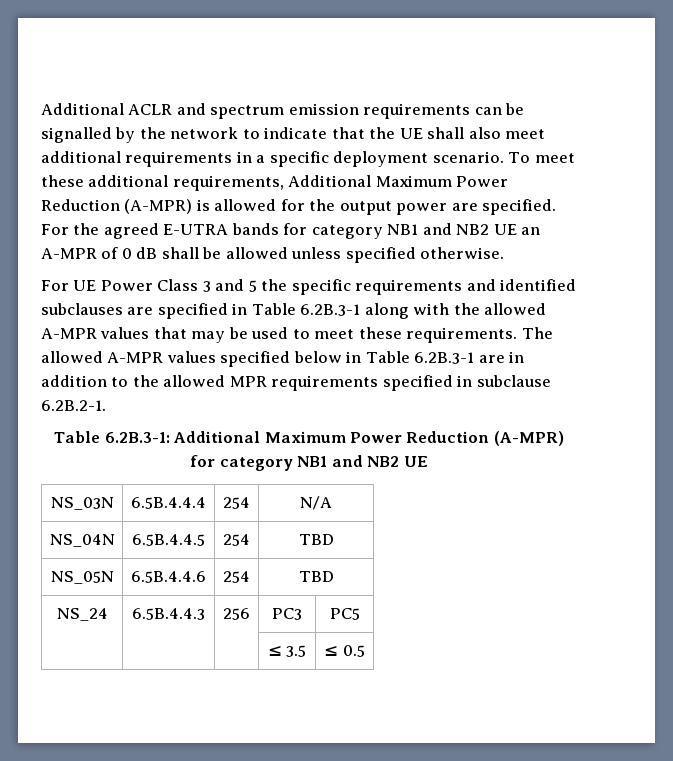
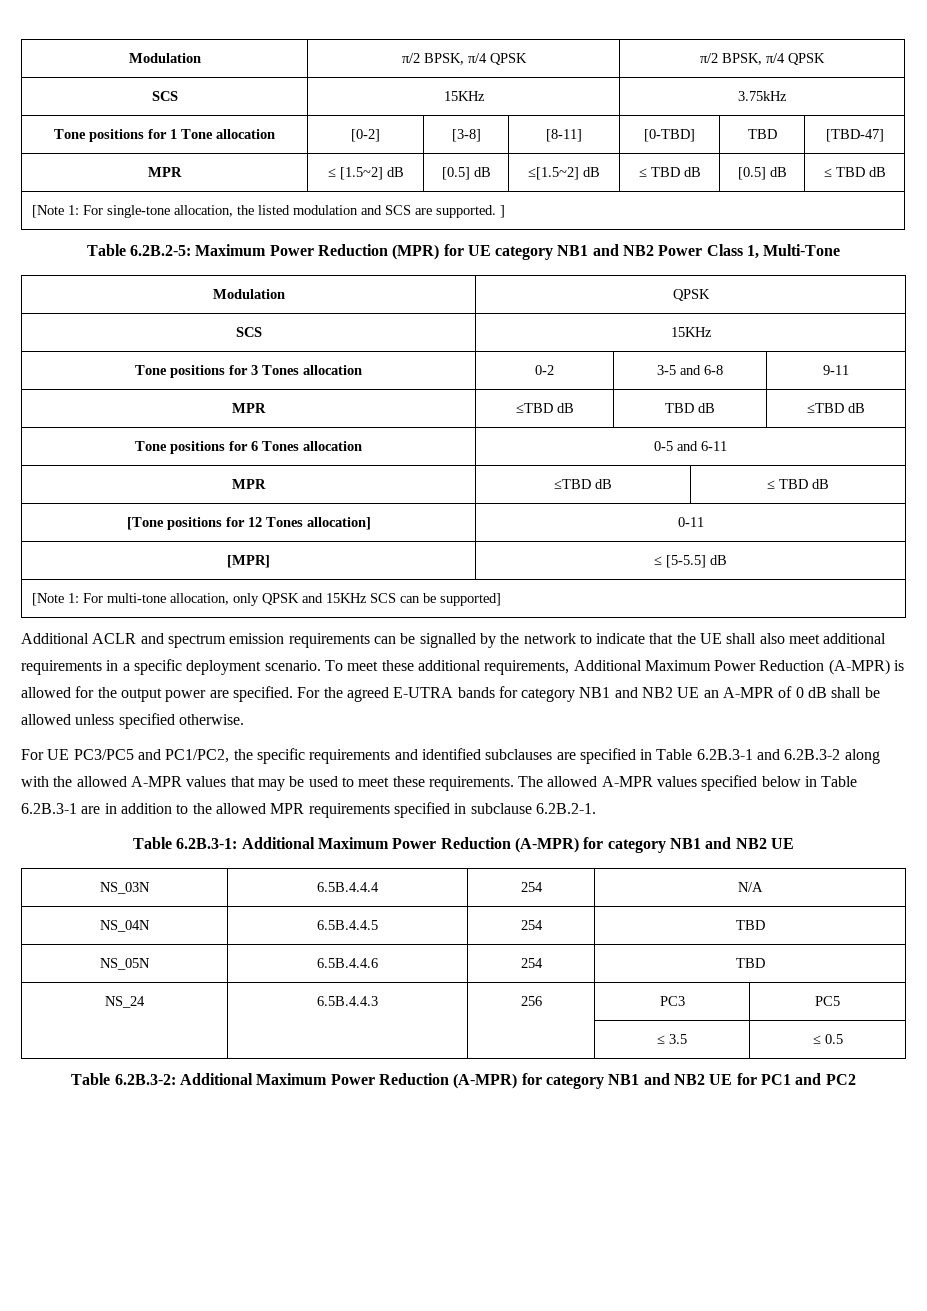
(41, 109) none -> [128,53,201,63] [401,53,527,65] [700,53,825,65] [151,91,178,101] [443,91,485,101] [738,91,787,101] [53,129,275,142] [351,129,380,142] [451,129,481,142] [546,129,582,142] [644,129,695,142] [747,129,777,139] [825,129,884,142] [148,167,182,177] [327,167,404,180] [441,167,491,180] [528,167,600,180] [638,167,701,177] [737,167,787,180] [823,167,886,177] [32,205,506,218] [86,244,841,260] [212,289,285,299] [672,289,710,301] [235,327,262,337] [670,327,712,337] [135,365,362,378] [535,365,554,375] [657,365,723,375] [823,365,849,375] [232,403,266,413] [515,403,574,413] [665,403,715,413] [807,403,865,413] [135,441,362,454] [654,441,727,451] [232,479,266,489] [554,479,612,489] [767,479,829,489] [126,517,371,530] [677,517,704,527] [227,555,270,568] [654,555,727,568] [32,593,502,606] Modulation | π/2 BPSK, π/4 QPSK | π/2 BPSK, π/4 QPSK // SCS | 15KHz | 3.75kHz // Tone positions for 1 Tone allocation | [0-2] | [3-8] | [8-11] | [0-TBD] | TBD | [TBD-47] // MPR | ≤ [1.5~2] dB | [0.5] dB | ≤[1.5~2] dB | ≤ TBD dB | [0.5] dB | ≤ TBD dB // [Note 1: For single-tone allocation, the listed modulation and SCS are supported. ] // Table 6.2B.2-5: Maximum Power Reduction (MPR) for UE category NB1 and NB2 Power Class 1, Multi-Tone // Modulation | QPSK // SCS | 15KHz // Tone positions for 3 Tones allocation | 0-2 | 3-5 and 6-8 | 9-11 // MPR | ≤TBD dB | TBD dB | ≤TBD dB // Tone positions for 6 Tones allocation | 0-5 and 6-11 // MPR | ≤TBD dB | ≤ TBD dB // [Tone positions for 12 Tones allocation] | 0-11 // [MPR] | ≤ [5-5.5] dB // [Note 1: For multi-tone allocation, only QPSK and 15KHz SCS can be supported] //
[100,279,257,292] Power Class 3 and 5 -> [73,749,230,763] PC3/PC5 and PC1/PC2,
(361, 310) none -> [757,749,841,760] and 6.2B.3-2
(365, 651) none -> [71,1073,856,1089] // Table 6.2B.3-2: Additional Maximum Power Reduction (A-MPR) for category NB1 and NB2 UE for PC1 and PC2

